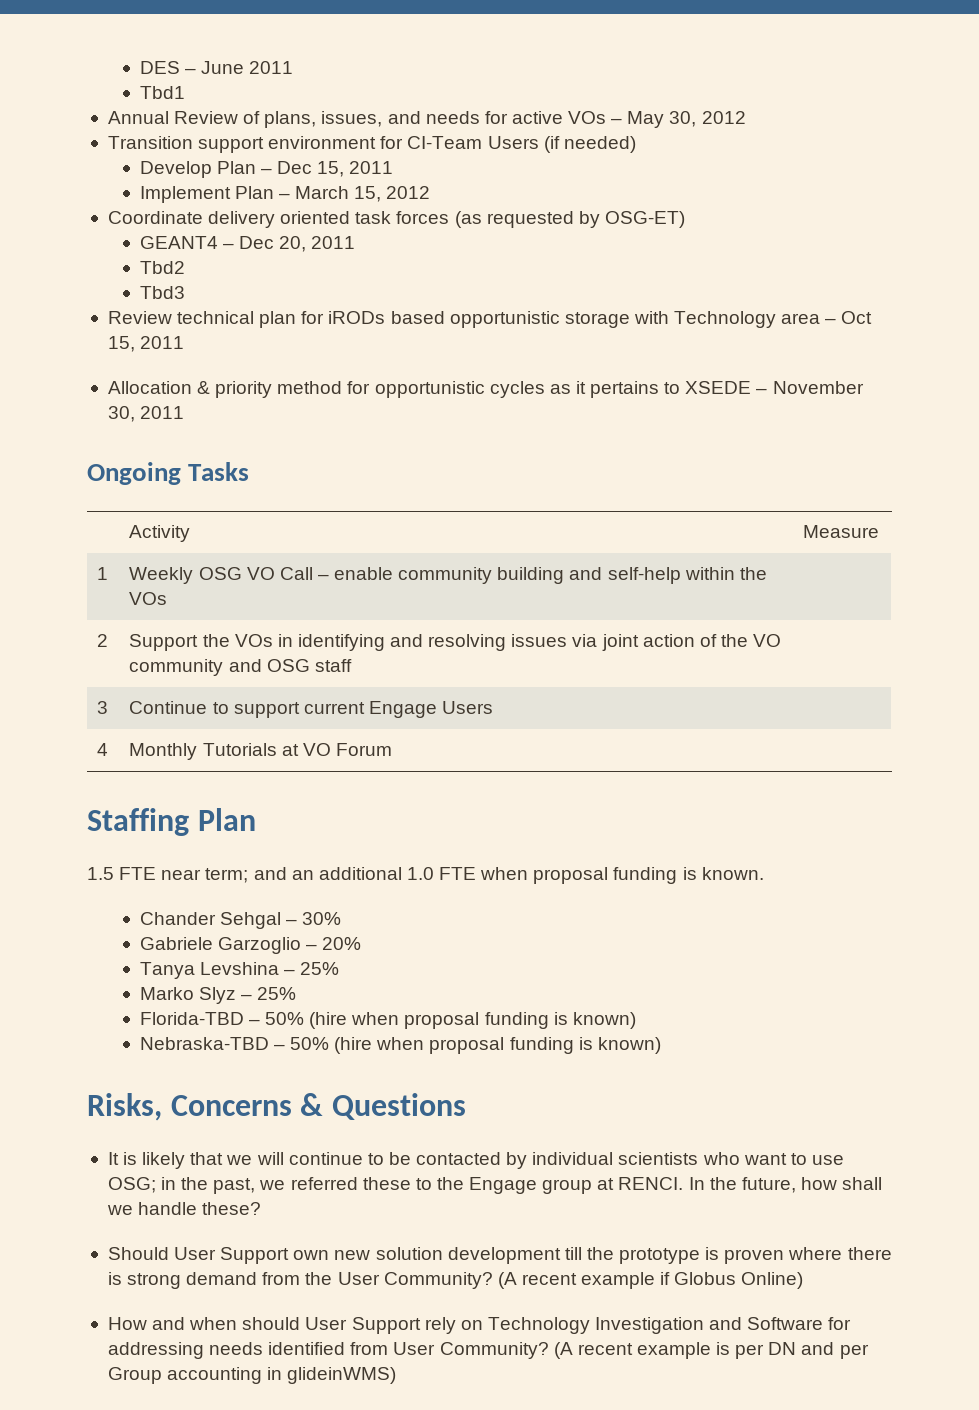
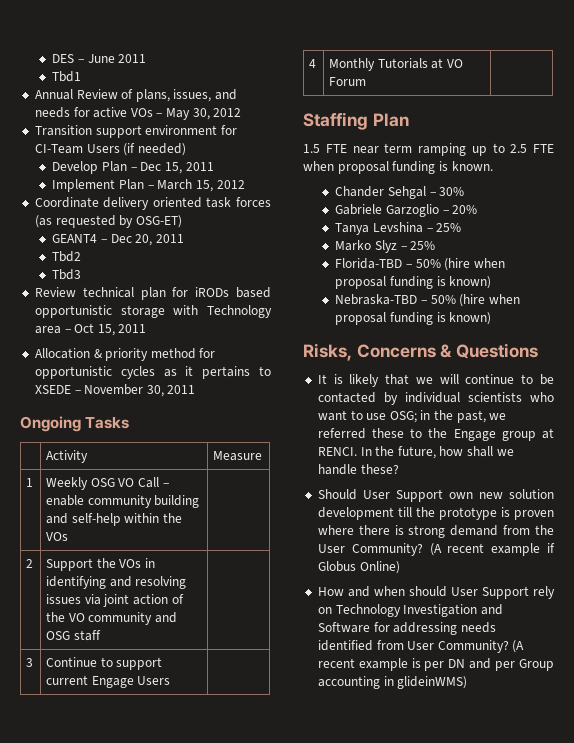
[205,867,434,883] term; and an additional 1.0 -> [384,143,528,156] term ramping up to 2.5

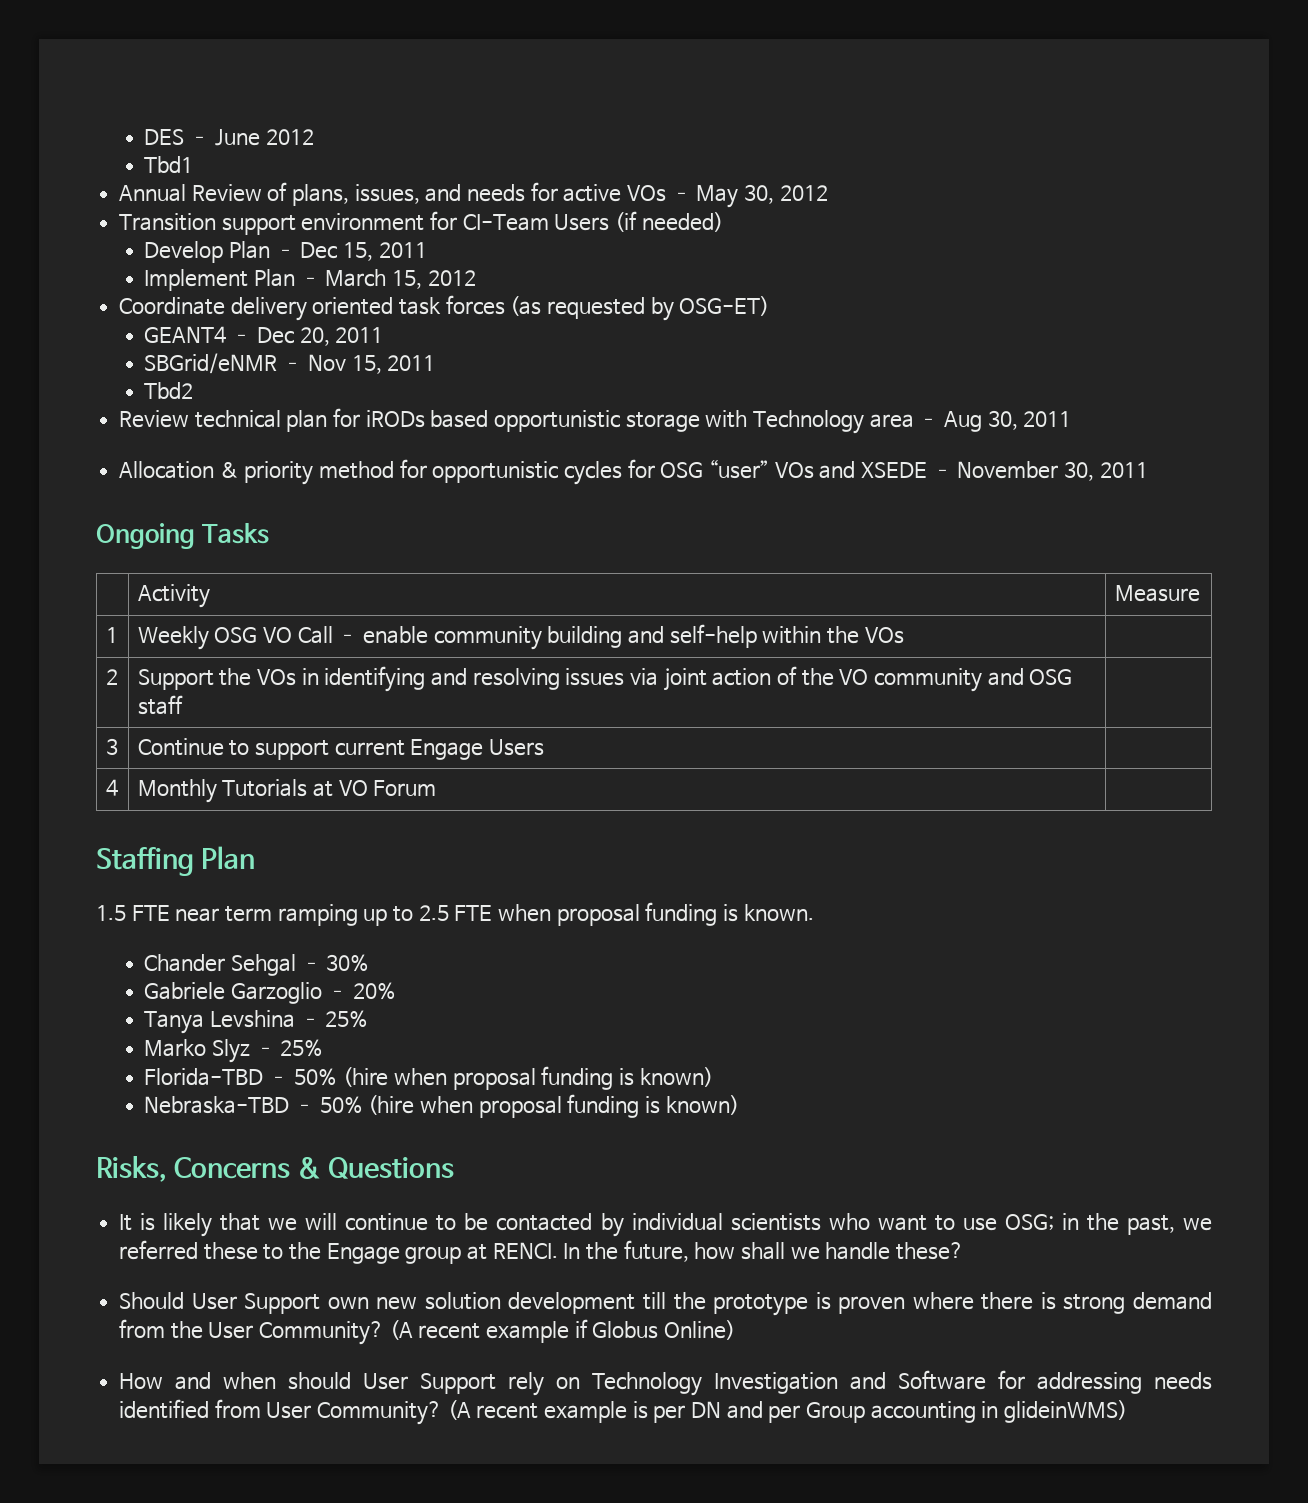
[118,54,147,63] 2011 -> [265,129,314,145] 2012
(184, 238) none -> [144,353,436,374] // SBGrid/eNMR – Nov 15, 2011
[52,269,82,280] // Tbd3 -> (194, 390) none
[74,323,115,336] Oct 15, -> [944,410,1018,432] Aug 30,
[163,366,272,379] as it pertains to -> [627,459,856,479] for OSG “user” VOs and

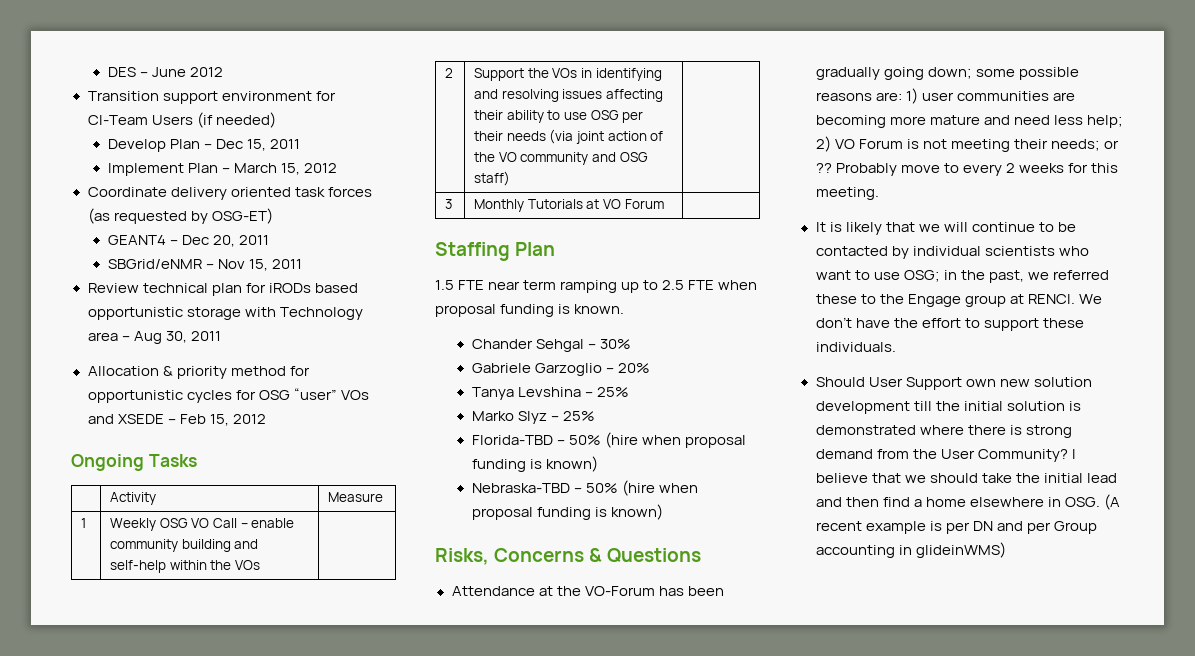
[144,156,194,173] [119,182,828,208] // Tbd1 // Annual Review of plans, issues, and needs for active VOs – May 30, 2012 -> (223, 72) none
[144,382,194,399] // Tbd2 -> (302, 264) none
[957,461,1148,481] November 30, 2011 -> [179,414,266,426] Feb 15, 2012
[630,668,659,686] via -> [606,89,664,102] [474,110,644,123] [474,129,574,144] affecting their ability to use OSG per their needs (via
[137,695,183,715] staff -> [474,171,511,186] staff)
[137,738,545,760] [105,779,118,796] | Continue to support current Engage Users | // 4 -> (453, 204) none
(455, 1168) none -> [451,586,724,596] [815,67,1079,80] [815,88,1075,104] [815,115,1123,128] [815,136,1119,152] [815,163,1118,176] [815,187,879,200] // Attendance at the VO-Forum has been gradually going down; some possible reasons are: 1) user communities are becoming more mature and need less help; 2) VO Forum is not meeting their needs; or ?? Probably move to every 2 weeks for this meeting.
[563,1240,965,1262] In the future, how shall we handle these? -> [1078,294,1102,304] [815,317,1084,331] [815,342,896,352] We don’t have the effort to support these individuals.
[713,1292,906,1316] prototype is proven -> [963,401,1081,411] [815,425,916,435] initial solution is demonstrated
[389,1319,736,1343] [119,1370,1212,1396] [119,1399,443,1425] (A recent example if Globus Online) // How and when should User Support rely on Technology Investigation and Software for addressing needs identified from User Community? -> [1071,449,1076,459] [815,473,1117,483] [815,497,1100,507] I believe that we should take the initial lead and then find a home elsewhere in OSG.

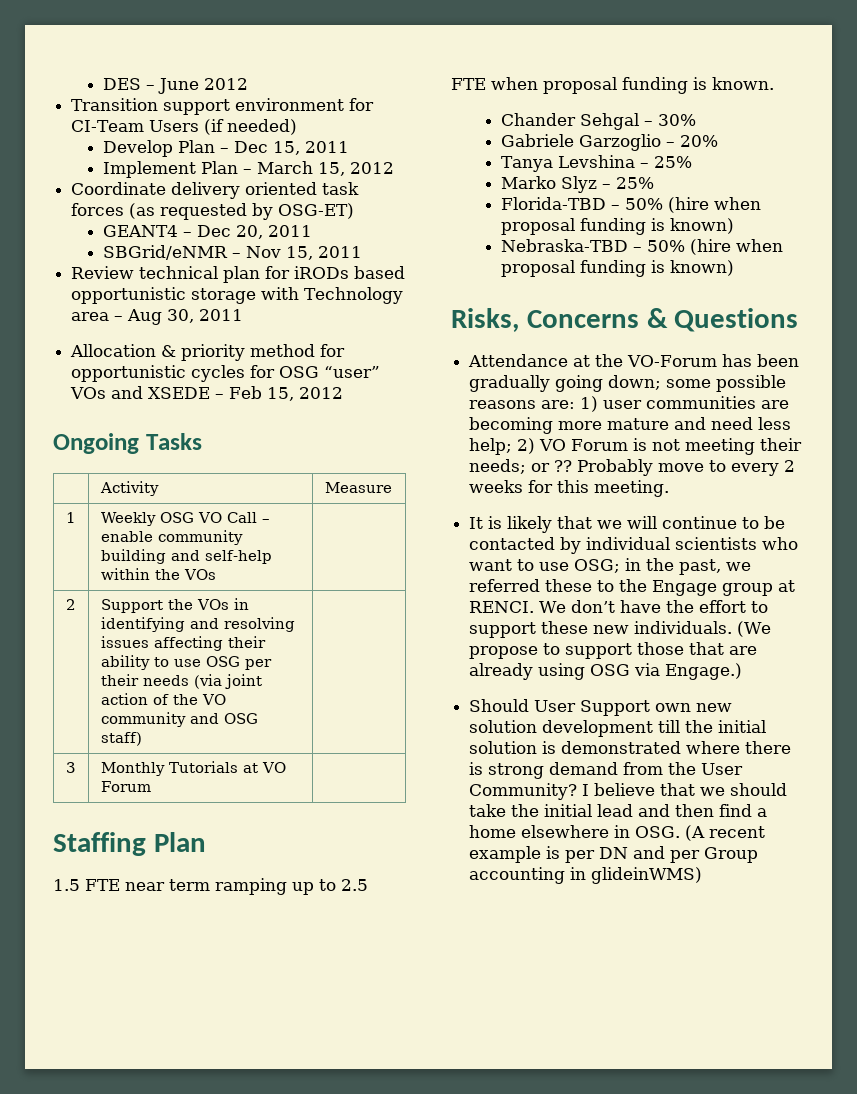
(1084, 323) none -> [593,625,630,634] new
(896, 347) none -> [737,621,772,637] [469,642,758,659] [469,663,743,680] (We propose to support those that are already using OSG via Engage.)

